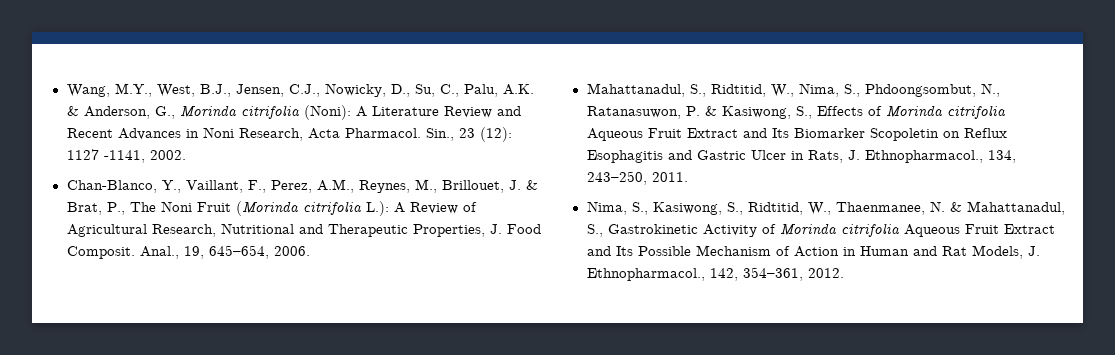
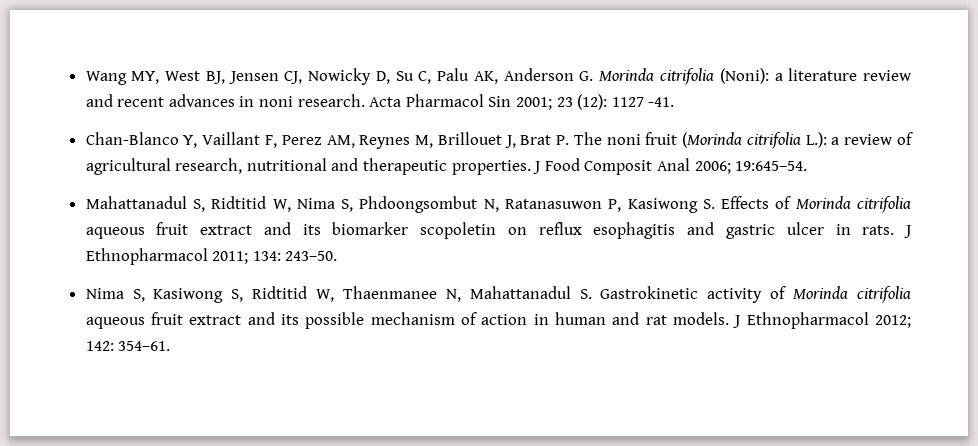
[66,83,534,97] [66,105,521,120] [66,127,512,142] [66,149,186,163] [66,179,538,193] [66,201,477,216] [66,223,541,237] [66,245,310,259] [586,83,1000,97] [586,105,1006,119] [586,128,1007,141] [586,150,1016,163] [586,171,688,185] [586,201,1065,215] [586,223,1055,237] [586,245,1040,259] [586,267,844,281] Wang, M.Y., West, B.J., Jensen, C.J., Nowicky, D., Su, C., Palu, A.K. & Anderson, G., Morinda citrifolia (Noni): A Literature Review and Recent Advances in Noni Research, Acta Pharmacol. Sin., 23 (12): 1127 -1141, 2002. // Chan-Blanco, Y., Vaillant, F., Perez, A.M., Reynes, M., Brillouet, J. & Brat, P., The Noni Fruit (Morinda citrifolia L.): A Review of Agricultural Research, Nutritional and Therapeutic Properties, J. Food Composit. Anal., 19, 645–654, 2006. // Mahattanadul, S., Ridtitid, W., Nima, S., Phdoongsombut, N., Ratanasuwon, P. & Kasiwong, S., Effects of Morinda citrifolia Aqueous Fruit Extract and Its Biomarker Scopoletin on Reflux Esophagitis and Gastric Ulcer in Rats, J. Ethnopharmacol., 134, 243–250, 2011. // Nima, S., Kasiwong, S., Ridtitid, W., Thaenmanee, N. & Mahattanadul, S., Gastrokinetic Activity of Morinda citrifolia Aqueous Fruit Extract and Its Possible Mechanism of Action in Human and Rat Models, J. Ethnopharmacol., 142, 354–361, 2012. -> [85,68,911,85] [85,94,675,110] [85,132,913,149] [85,158,808,175] [85,196,911,213] [85,222,911,239] [85,248,338,265] [85,286,911,303] [85,312,911,329] [85,341,171,351] Wang MY, West BJ, Jensen CJ, Nowicky D, Su C, Palu AK, Anderson G. Morinda citrifolia (Noni): a literature review and recent advances in noni research. Acta Pharmacol Sin 2001; 23 (12): 1127 -41. // Chan-Blanco Y, Vaillant F, Perez AM, Reynes M, Brillouet J, Brat P. The noni fruit (Morinda citrifolia L.): a review of agricultural research, nutritional and therapeutic properties. J Food Composit Anal 2006; 19:645–54. // Mahattanadul S, Ridtitid W, Nima S, Phdoongsombut N, Ratanasuwon P, Kasiwong S. Effects of Morinda citrifolia aqueous fruit extract and its biomarker scopoletin on reflux esophagitis and gastric ulcer in rats. J Ethnopharmacol 2011; 134: 243–50. // Nima S, Kasiwong S, Ridtitid W, Thaenmanee N, Mahattanadul S. Gastrokinetic activity of Morinda citrifolia aqueous fruit extract and its possible mechanism of action in human and rat models. J Ethnopharmacol 2012; 142: 354–61.

